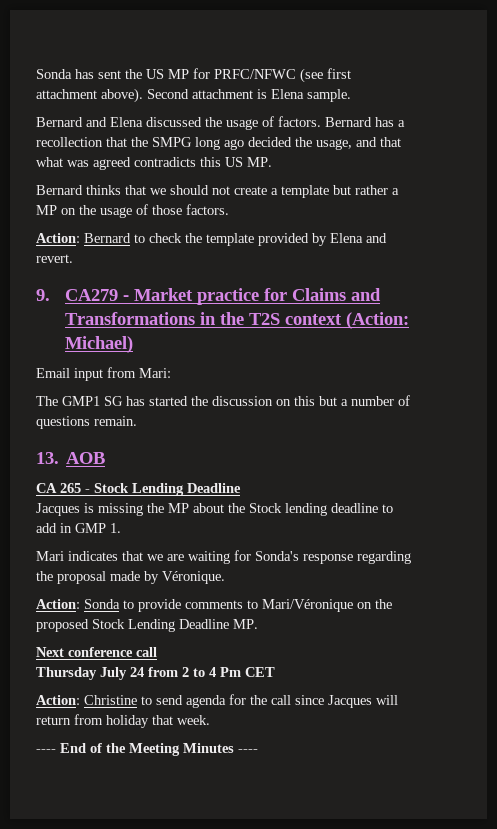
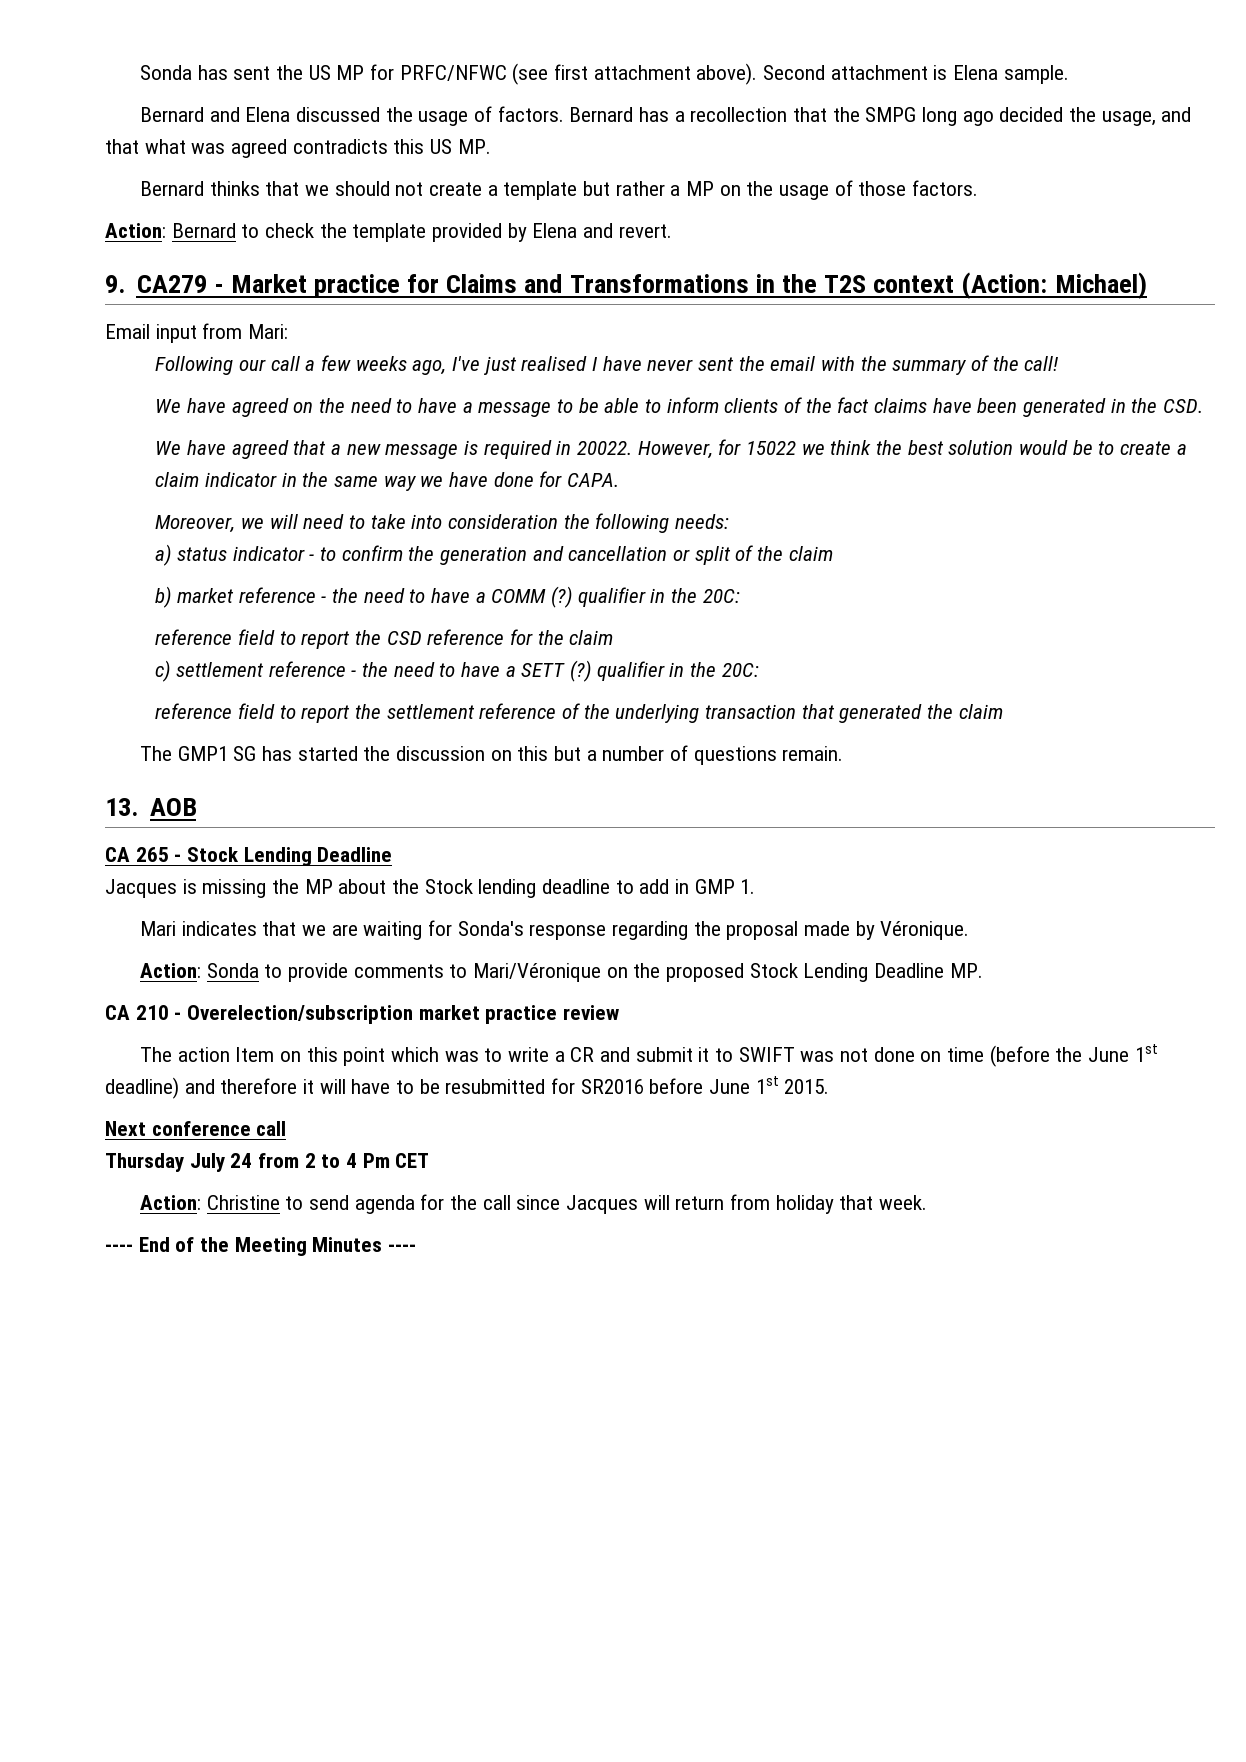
(171, 373) none -> [155,355,1059,375] [155,397,1203,417] [155,439,1187,459] [155,471,619,491] [155,513,729,533] [155,544,833,566] [155,586,740,608] [155,629,614,649] [155,660,759,682] [155,703,1003,723] // Following our call a few weeks ago, I've just realised I have never sent the email with the summary of the call! // We have agreed on the need to have a message to be able to inform clients of the fact claims have been generated in the CSD. // We have agreed that a new message is required in 20022. However, for 15022 we think the best solution would be to create a claim indicator in the same way we have done for CAPA. // Moreover, we will need to take into consideration the following needs: // a) status indicator - to confirm the generation and cancellation or split of the claim // b) market reference - the need to have a COMM (?) qualifier in the 20C: // reference field to report the CSD reference for the claim // c) settlement reference - the need to have a SETT (?) qualifier in the 20C: // reference field to report the settlement reference of the underlying transaction that generated the claim
(258, 624) none -> [105,1005,620,1024] [139,1044,1158,1067] [105,1076,830,1099] // CA 210 - Overelection/subscription market practice review // The action Item on this point which was to write a CR and submit it to SWIFT was not done on time (before the June 1st deadline) and therefore it will have to be resubmitted for SR2016 before June 1st 2015.

